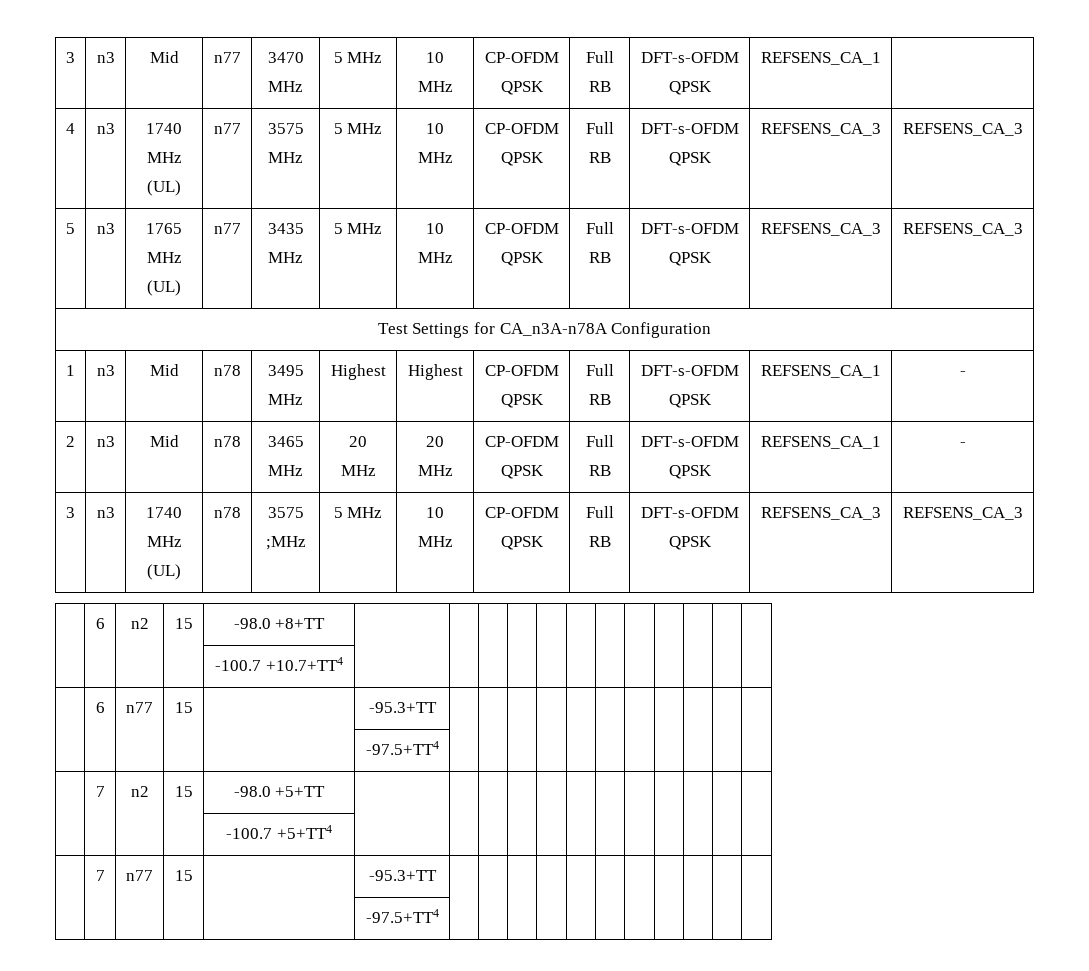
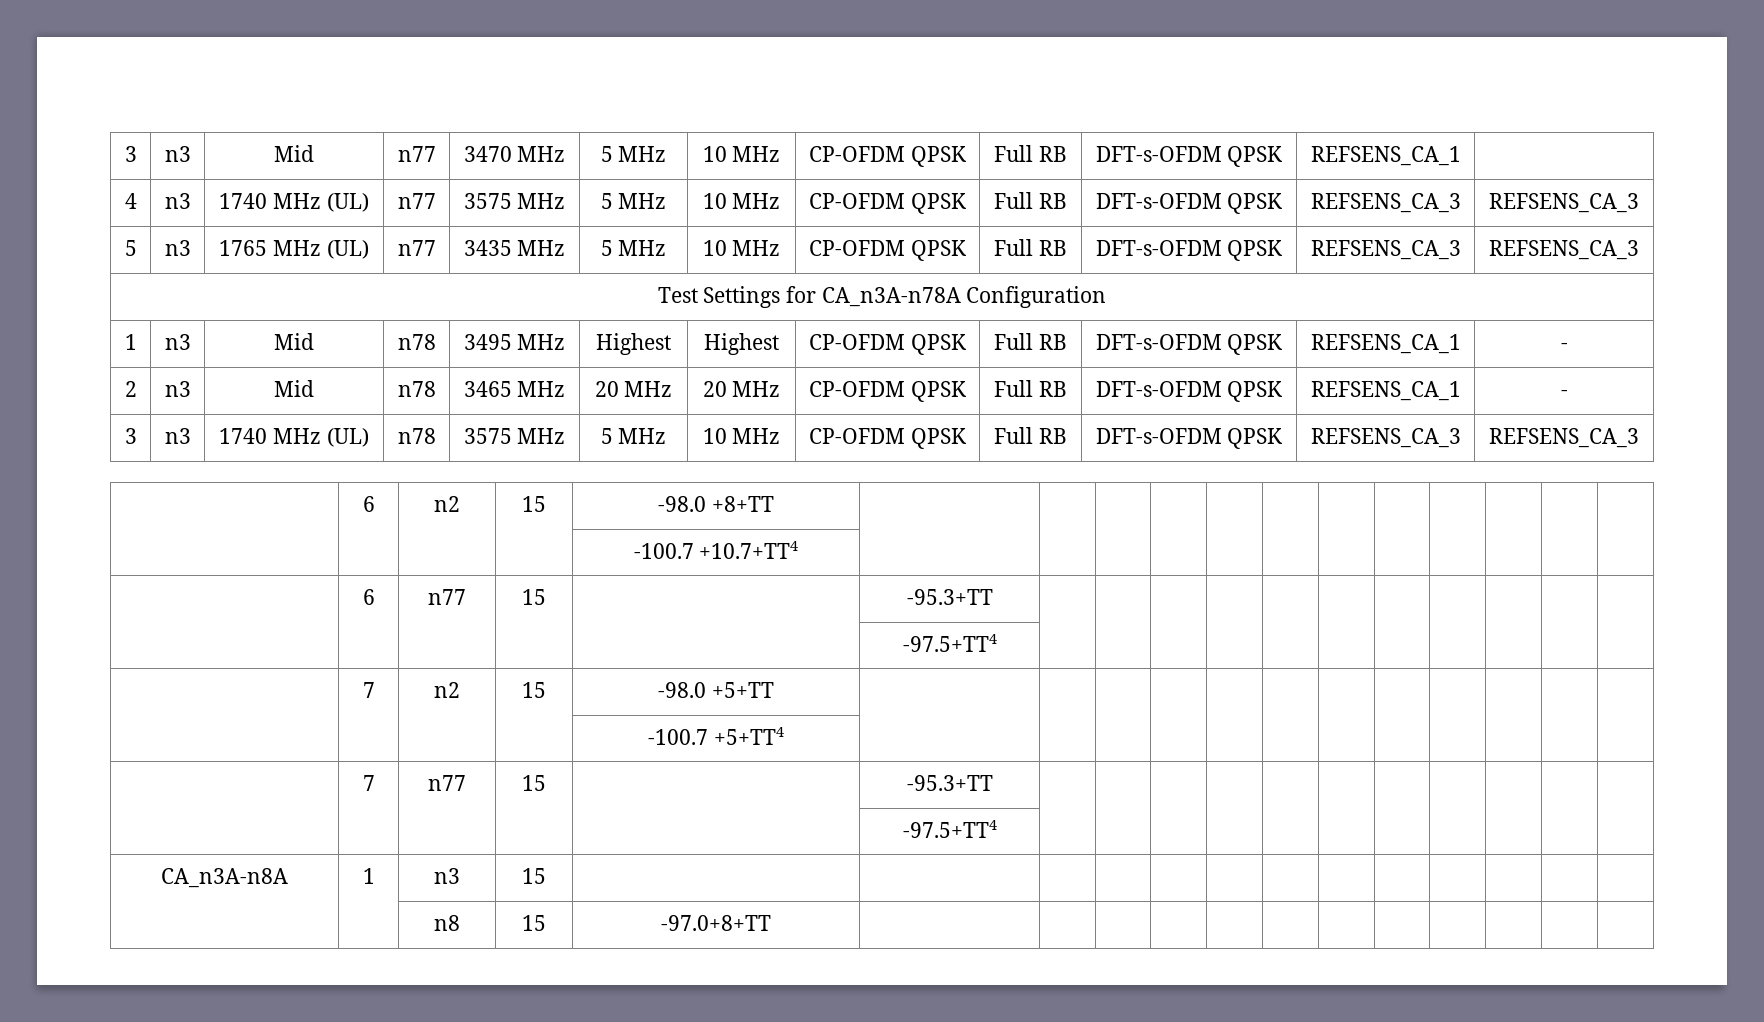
[265,536,306,550] ;MHz -> [517,428,566,444] MHz
(439, 916) none -> [161,868,288,888] [362,868,375,884] [434,868,460,884] [522,868,546,884] [434,915,460,931] [522,915,546,931] [661,915,771,931] // CA_n3A-n8A | 1 | n3 | 15 | | | | | | | | | | | | | // | | n8 | 15 | -97.0+8+TT | | | | | | | | | | | |

